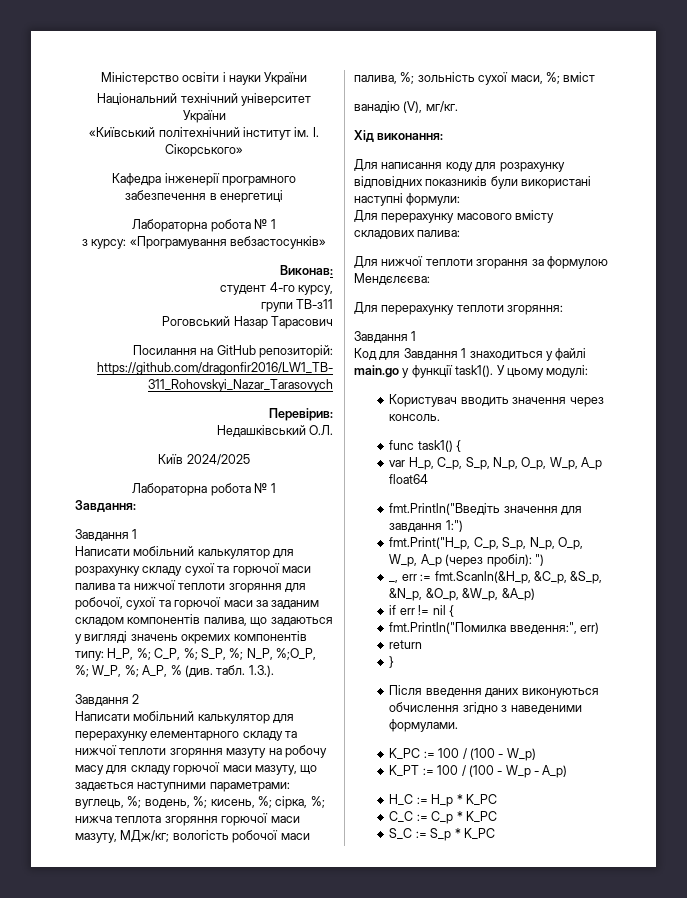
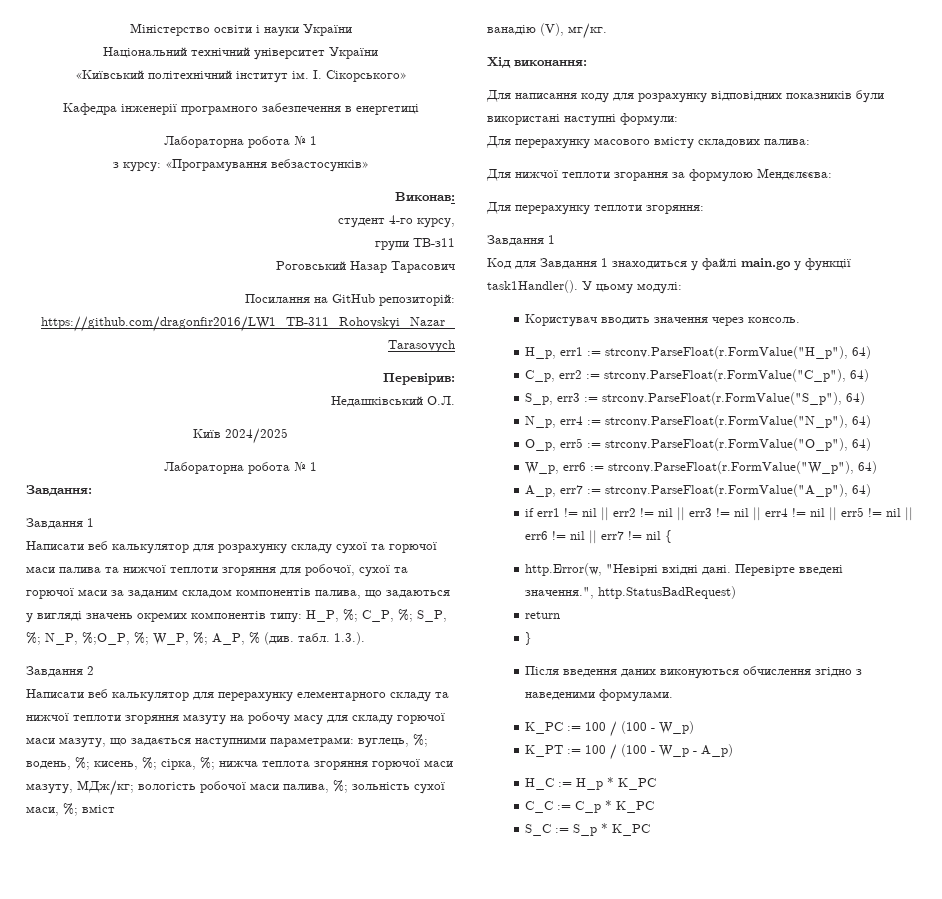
[133,546,195,556] мобільний -> [88,541,108,550] веб
[133,711,195,721] мобільний -> [88,689,108,698] веб
[455,365,494,377] task1(). -> [487,280,578,293] task1Handler().
[389,440,462,452] [389,457,603,470] [389,474,429,484] [389,503,583,515] [389,520,463,532] [389,537,583,550] [389,554,544,567] [389,571,603,584] [389,588,535,601] [389,605,454,617] [389,622,600,634] func task1() { // var H_p, C_p, S_p, N_p, O_p, W_p, A_p float64 // fmt.Println("Введіть значення для завдання 1:") // fmt.Print("H_p, C_p, S_p, N_p, O_p, W_p, A_p (через пробіл): ") // _, err := fmt.Scanln(&H_p, &C_p, &S_p, &N_p, &O_p, &W_p, &A_p) // if err != nil { // fmt.Println("Помилка введення:", err) -> [525,346,872,359] [525,369,870,382] [525,392,866,405] [525,415,872,428] [525,438,872,451] [525,461,878,474] [525,484,872,497] [525,507,914,521] [525,530,673,544] [525,563,844,576] [525,586,737,599] H_p, err1 := strconv.ParseFloat(r.FormValue("H_p"), 64) // C_p, err2 := strconv.ParseFloat(r.FormValue("C_p"), 64) // S_p, err3 := strconv.ParseFloat(r.FormValue("S_p"), 64) // N_p, err4 := strconv.ParseFloat(r.FormValue("N_p"), 64) // O_p, err5 := strconv.ParseFloat(r.FormValue("O_p"), 64) // W_p, err6 := strconv.ParseFloat(r.FormValue("W_p"), 64) // A_p, err7 := strconv.ParseFloat(r.FormValue("A_p"), 64) // if err1 != nil || err2 != nil || err3 != nil || err4 != nil || err5 != nil || err6 != nil || err7 != nil { // http.Error(w, "Невірні вхідні дані. Перевірте введені значення.", http.StatusBadRequest)

